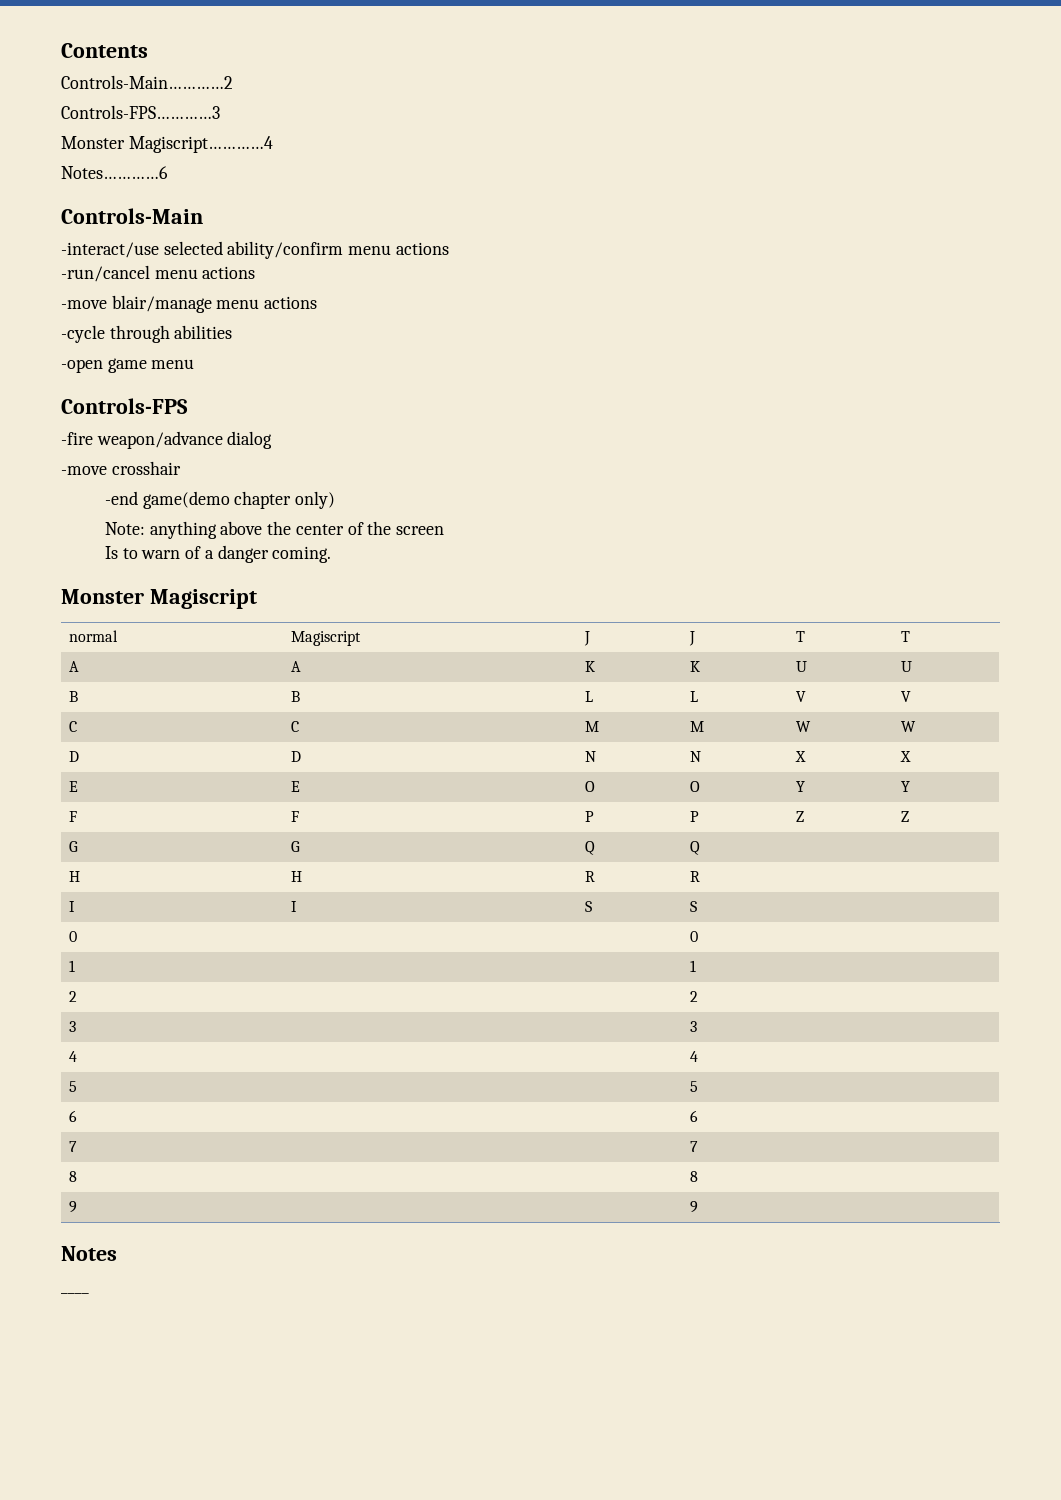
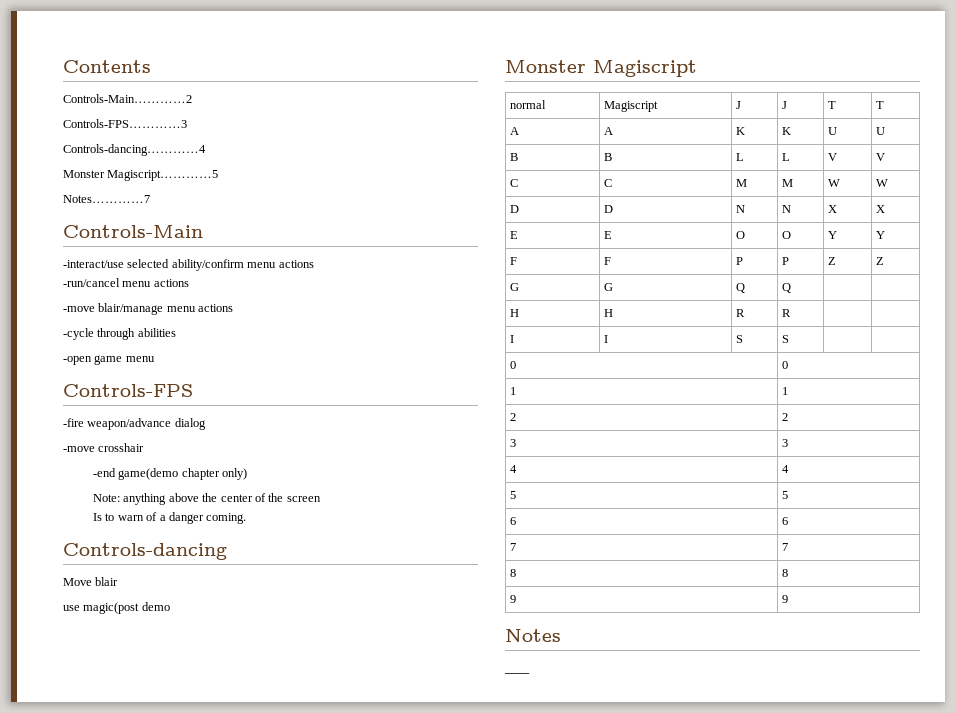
[61,136,273,153] [61,166,168,179] // Monster Magiscript…………4 // Notes…………6 -> [63,144,206,156] [63,170,219,181] [63,195,150,203] // Controls-dancing…………4 // Monster Magiscript…………5 // Notes…………7
(332, 554) none -> [63,543,227,560] [63,577,119,586] [63,602,170,614] // Controls-dancing // Move blair // use magic(post demo

